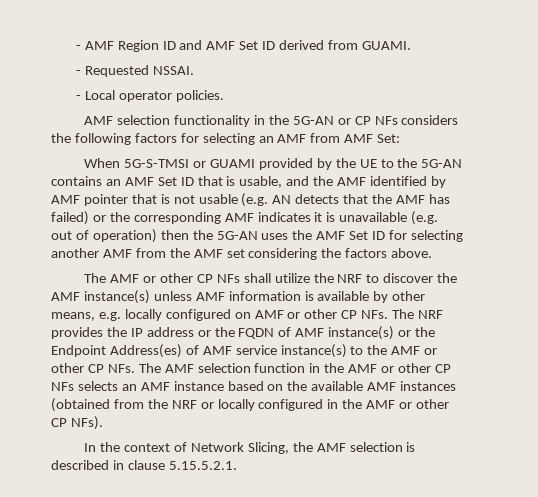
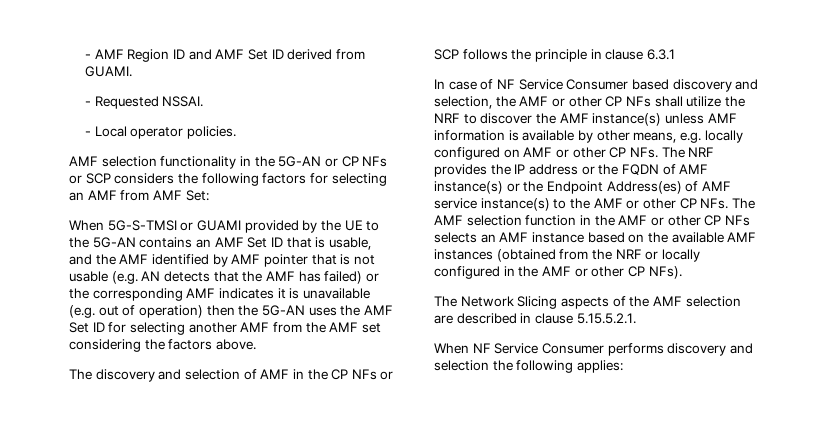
(398, 120) none -> [69,173,111,184] or SCP
(107, 278) none -> [95,369,394,382] [434,49,675,62] [434,79,759,92] [434,96,516,109] discovery and selection of AMF in the CP NFs or SCP follows the principle in clause 6.3.1 // In case of NF Service Consumer based discovery and selection, the
[84,442,289,454] In the context of Network Slicing, -> [434,296,626,309] The Network Slicing aspects of
[406,442,416,452] is -> [434,315,453,324] are
(237, 465) none -> [434,343,753,356] [434,360,623,373] // When NF Service Consumer performs discovery and selection the following applies:

